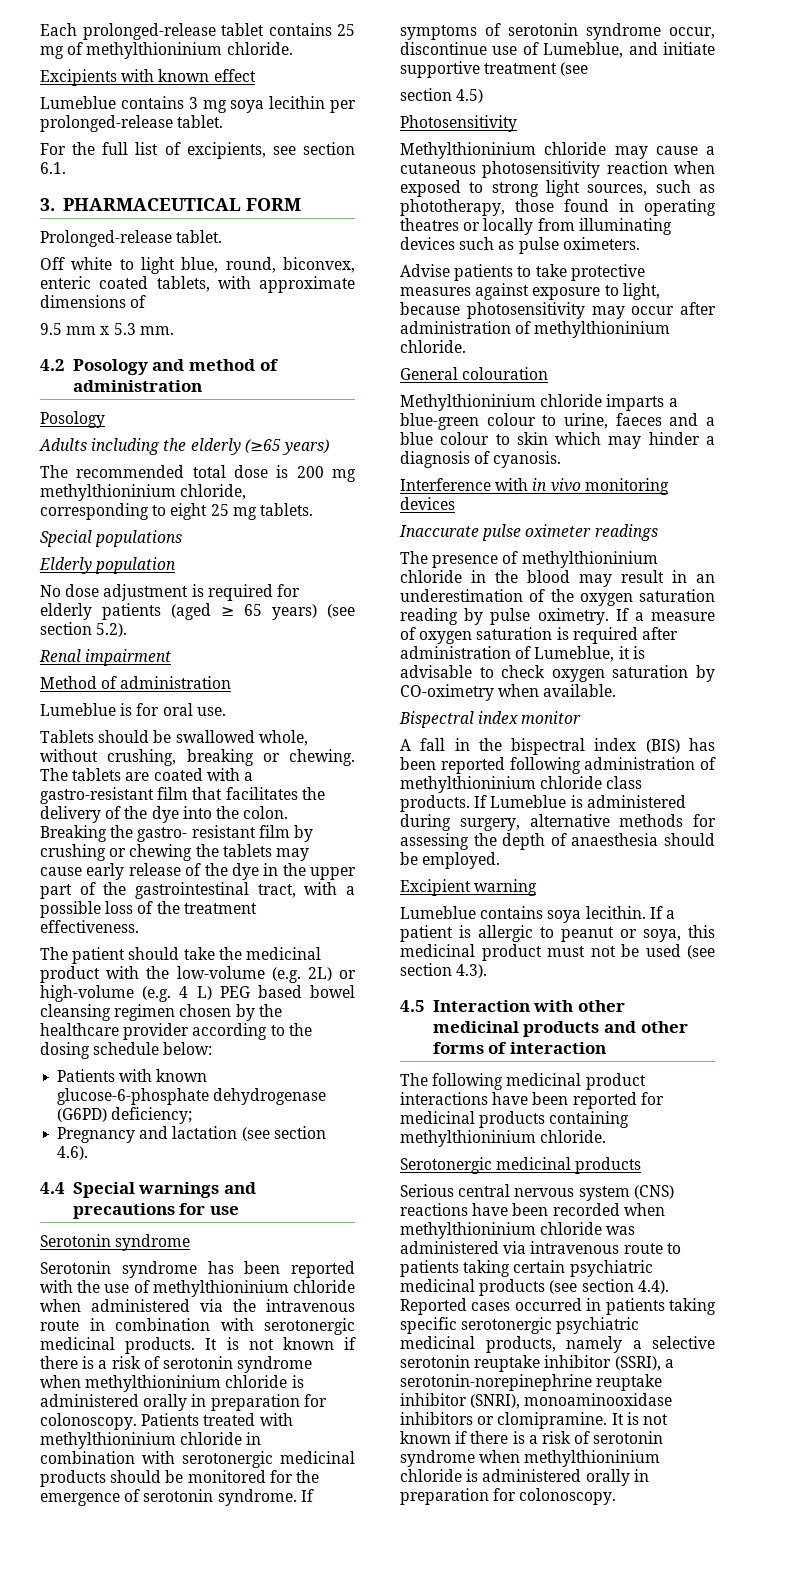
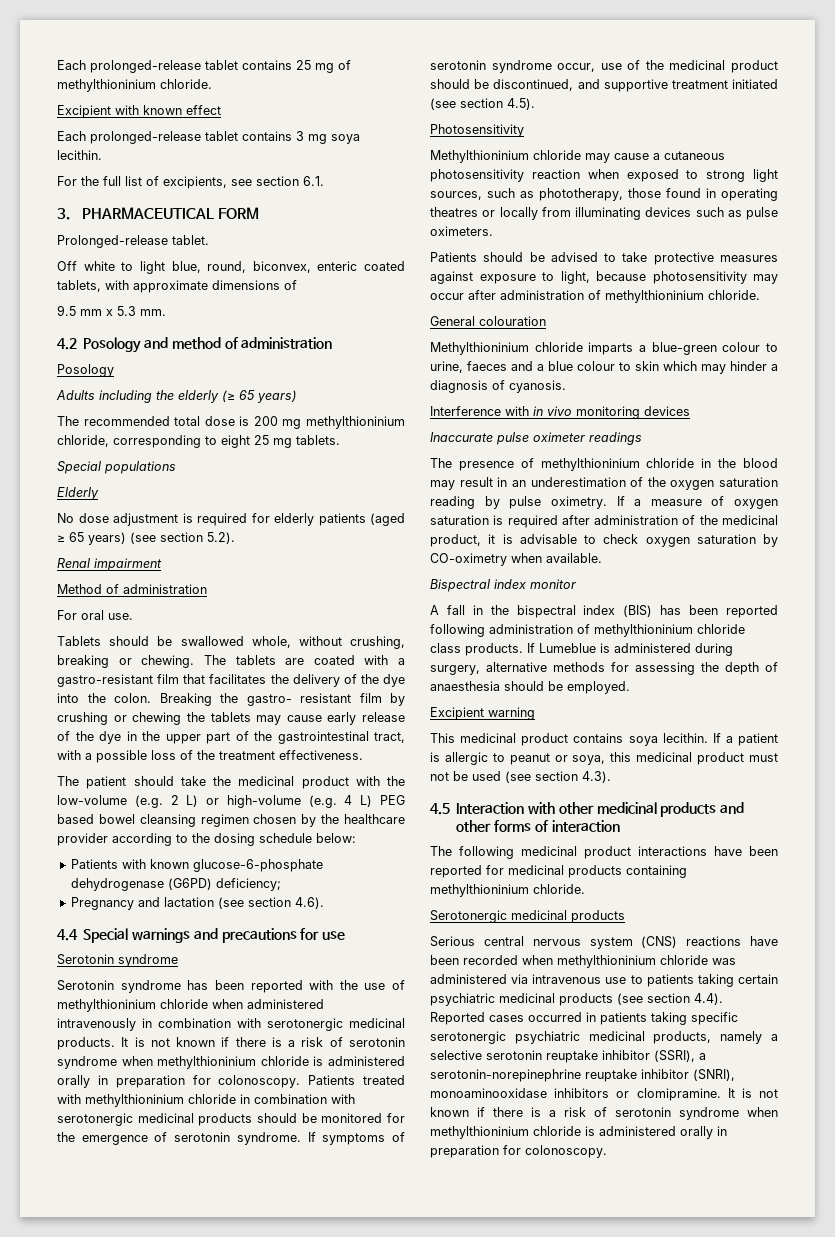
[40,69,117,86] Excipients -> [57,105,111,118] Excipient
[40,96,116,109] Lumeblue -> [57,131,238,144] Each prolonged-release tablet
[269,96,356,113] [40,115,224,132] lecithin per prolonged-release tablet. -> [57,150,102,160] lecithin.
[244,439,281,453] (≥65 -> [222,390,255,402] (≥ 65
[95,557,177,574] population -> (99, 493) none
[40,703,160,716] Lumeblue is for -> [57,610,77,620] For
[307,967,332,981] 2L) -> [170,795,199,807] 2 L)
[200,1299,355,1312] [40,1320,79,1331] via the intravenous route -> [57,1018,136,1031] intravenously
[400,42,715,58] discontinue use of Lumeblue, and initiate -> [600,60,778,73] [430,79,600,91] use of the medicinal product should be discontinued, and
[560,62,589,76] [400,88,484,103] (see // section 4.5) -> [732,79,778,89] [430,98,535,110] initiated (see section 4.5).
[400,264,514,281] Advise patients -> [430,252,598,262] Patients should be advised
[534,646,615,662] Lumeblue, -> [699,515,778,525] [430,534,481,547] the medicinal product,
[400,906,476,919] Lumeblue -> [430,733,569,746] This medicinal product
[623,1243,663,1254] route -> [605,977,627,984] use

